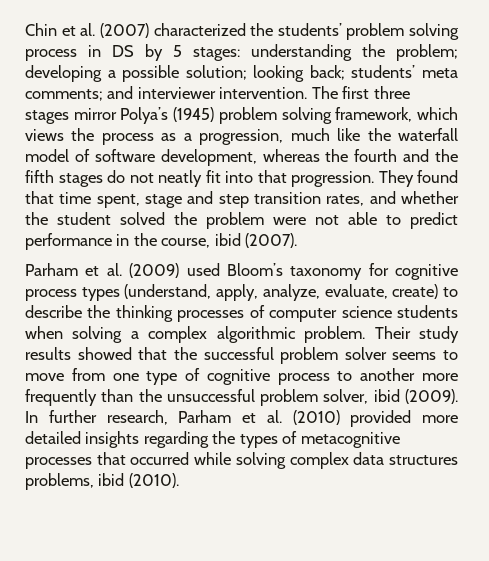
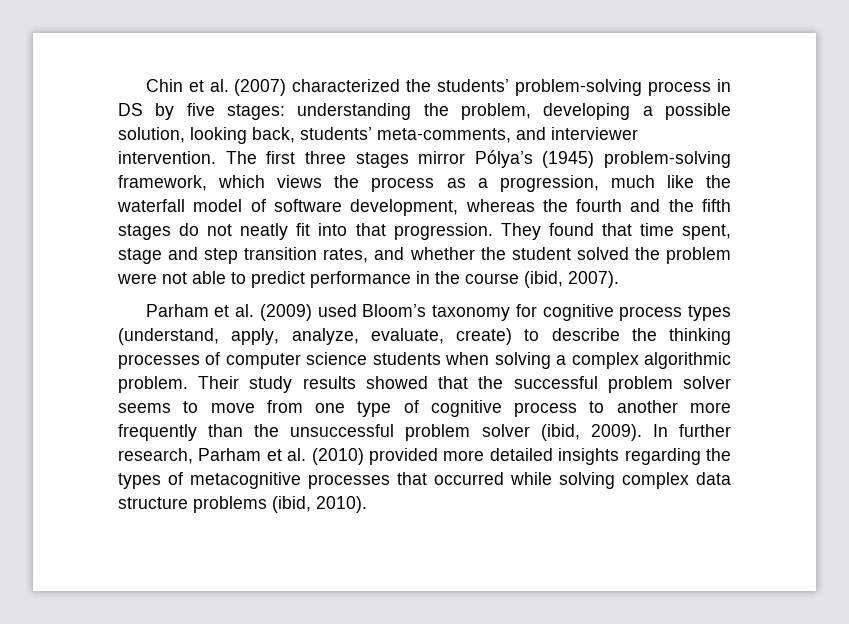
[346,23,459,40] problem solving -> [515,79,643,96] problem-solving
[173,45,182,57] 5 -> [186,103,215,116] five
[396,44,458,61] problem; -> [461,103,531,120] problem,
[185,65,459,82] [25,89,103,101] solution; looking back; students’ meta comments; -> [118,127,511,144] solution, looking back, students’ meta-comments,
[120,107,332,124] Polya’s (1945) problem solving -> [474,150,731,168] Pólya’s (1945) problem-solving
[161,233,298,248] course, ibid (2007). -> [465,271,619,288] course (ibid, 2007).
[323,389,458,404] solver, ibid (2009). -> [481,424,642,441] solver (ibid, 2009).
[389,455,459,465] [25,473,179,490] structures problems, ibid (2010). -> [118,496,367,513] structure problems (ibid, 2010).

